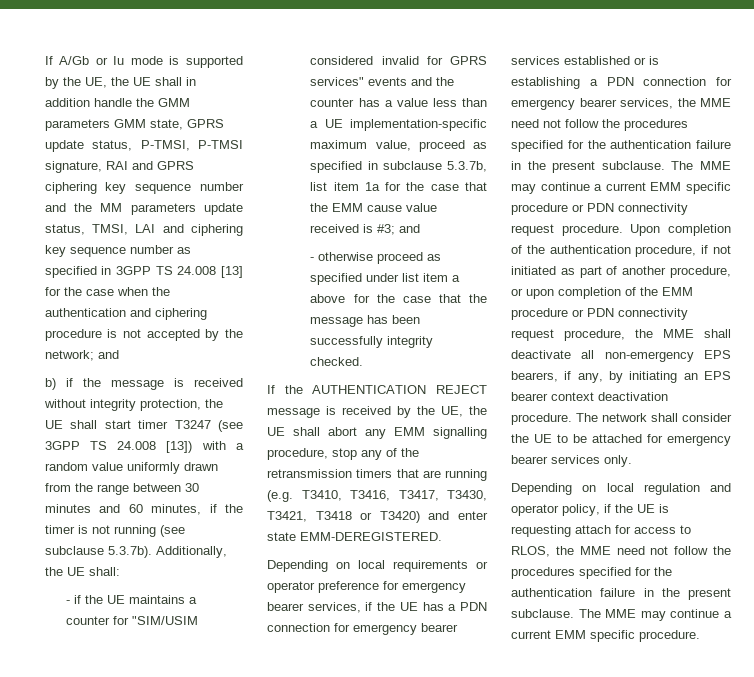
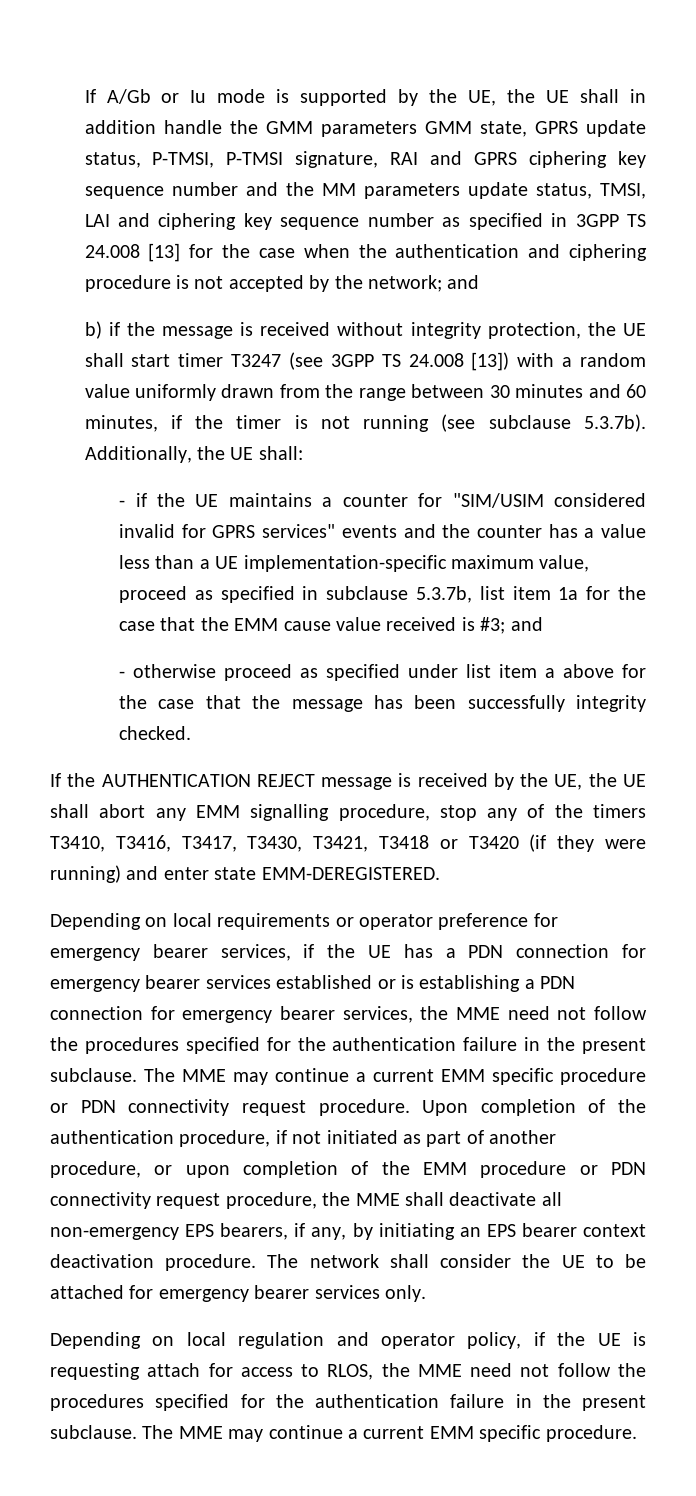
[267,469,487,481] [267,490,293,502] retransmission timers that are running (e.g. -> [593,804,646,818] timers
[379,511,420,523] T3420) -> [468,834,646,852] [50,865,121,883] T3420 (if they were running)

